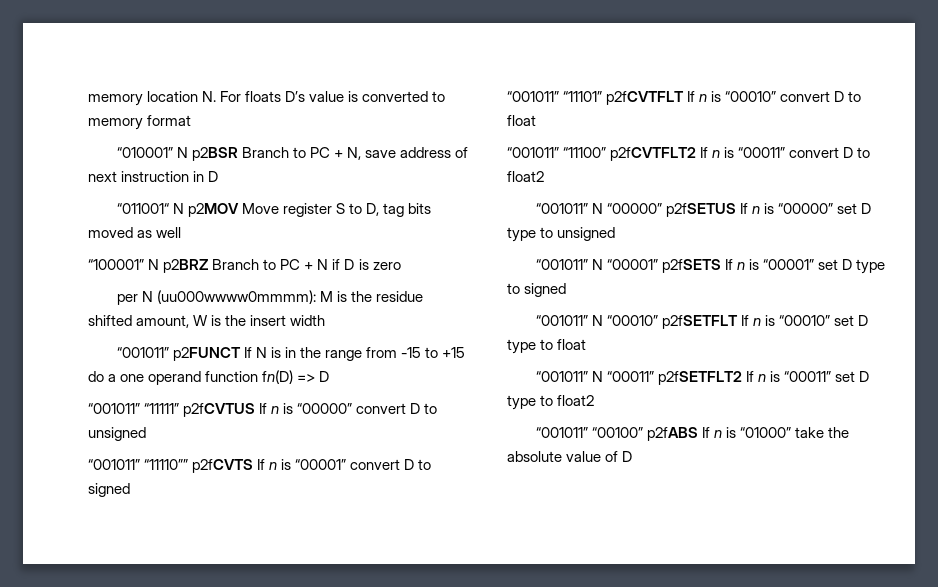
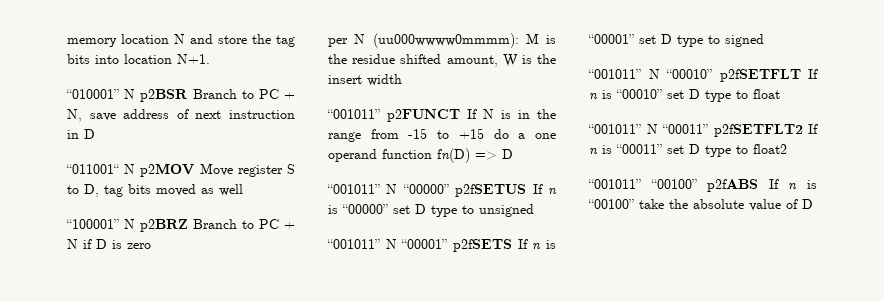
[202,91,446,102] [88,115,192,130] N. For floats D’s value is converted to memory format -> [174,34,295,47] [67,54,210,64] N and store the tag bits into location N+1.
[88,403,438,417] [88,427,146,441] [88,459,432,473] [88,483,130,497] [507,91,862,105] [507,115,536,126] [507,147,871,161] [507,171,544,182] // “001011” “11111” p2fCVTUS If n is “00000” convert D to unsigned // “001011” “11110”” p2fCVTS If n is “00001” convert D to signed // “001011” “11101” p2fCVTFLT If n is “00010” convert D to float // “001011” “11100” p2fCVTFLT2 If n is “00011” convert D to float2 -> (513, 154) none
[739,427,791,438] “01000” -> [588,199,634,209] “00100”

